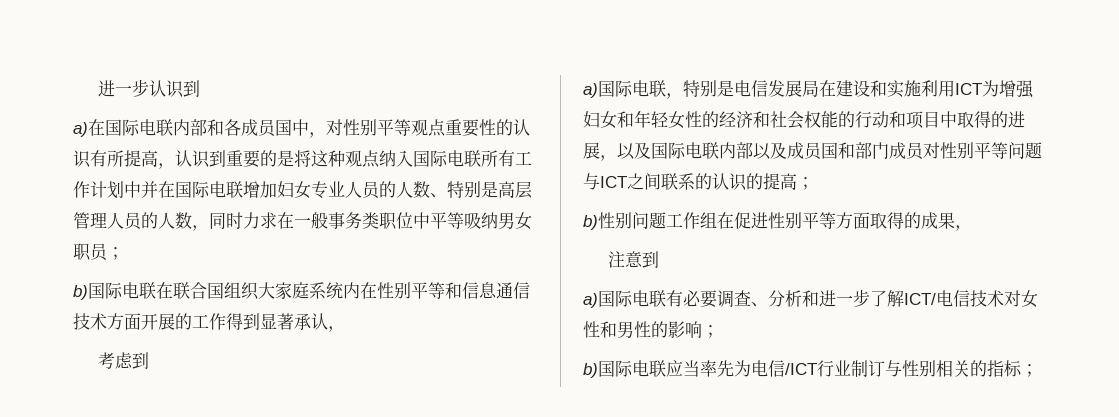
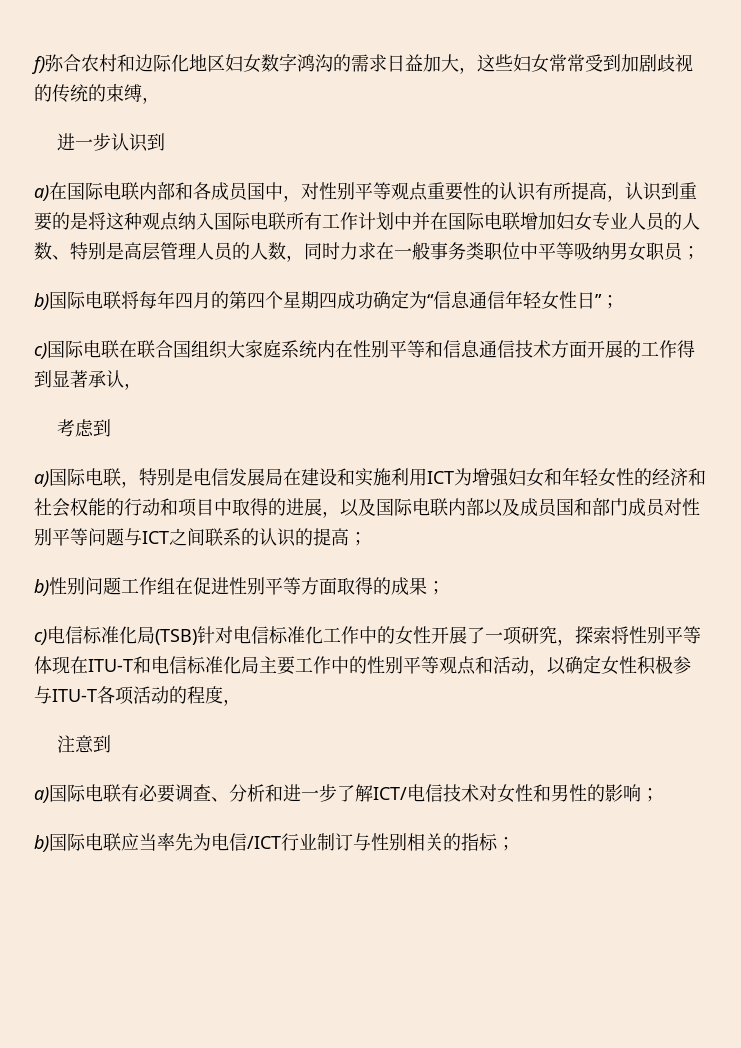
(97, 88) none -> [31,53,693,74] [34,84,160,104] f)弥合农村和边际化地区妇女数字鸿沟的需求日益加大，这些妇女常常受到加剧歧视的传统的束缚， //
(156, 290) none -> [121,290,619,310] [34,340,119,359] 将每年四月的第四个星期四成功确定为“信息通信年轻女性日”； // c)国际电联
(955, 220) none -> [427,581,445,595] [34,626,701,646] [34,655,691,676] [34,686,223,705] ； // c)电信标准化局(TSB)针对电信标准化工作中的女性开展了一项研究，探索将性别平等体现在ITU-T和电信标准化局主要工作中的性别平等观点和活动，以确定女性积极参与ITU-T各项活动的程度

